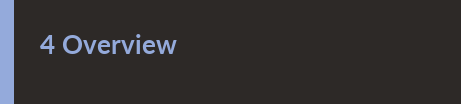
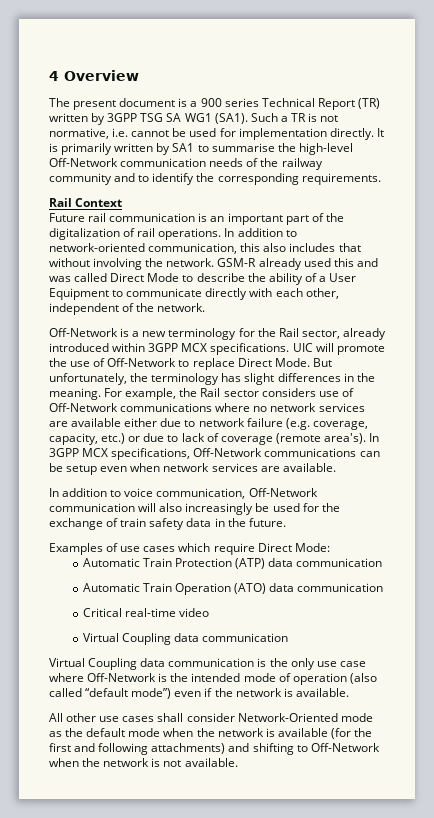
(178, 44) none -> [49,98,380,110] [49,113,339,125] [49,128,384,140] [49,143,353,155] [49,158,323,170] [49,173,381,185] [49,198,123,207] [49,213,344,225] [49,228,297,240] [49,243,361,254] [49,258,378,270] [49,273,357,285] [49,288,339,300] [49,303,206,315] [49,328,386,340] [49,343,385,355] [49,358,332,370] [49,373,375,385] [49,388,354,400] [49,403,365,412] [49,418,368,430] [49,433,380,445] [49,448,380,460] [49,463,336,475] [49,488,318,499] [49,503,340,515] [49,518,286,530] [49,543,330,555] [82,558,383,569] [82,583,384,595] [82,608,210,617] [82,633,289,645] [49,658,366,670] [49,673,377,685] [49,688,349,699] [49,713,373,722] [49,728,373,739] [49,743,380,755] [49,758,238,767] // The present document is a 900 series Technical Report (TR) written by 3GPP TSG SA WG1 (SA1). Such a TR is not normative, i.e. cannot be used for implementation directly. It is primarily written by SA1 to summarise the high-level Off-Network communication needs of the railway community and to identify the corresponding requirements. // Rail Context // Future rail communication is an important part of the digitalization of rail operations. In addition to network-oriented communication, this also includes that without involving the network. GSM-R already used this and was called Direct Mode to describe the ability of a User Equipment to communicate directly with each other, independent of the network. // Off-Network is a new terminology for the Rail sector, already introduced within 3GPP MCX specifications. UIC will promote the use of Off-Network to replace Direct Mode. But unfortunately, the terminology has slight differences in the meaning. For example, the Rail sector considers use of Off-Network communications where no network services are available either due to network failure (e.g. coverage, capacity, etc.) or due to lack of coverage (remote area's). In 3GPP MCX specifications, Off-Network communications can be setup even when network services are available. // In addition to voice communication, Off-Network communication will also increasingly be used for the exchange of train safety data in the future. // Examples of use cases which require Direct Mode: // Automatic Train Protection (ATP) data communication // Automatic Train Operation (ATO) data communication // Critical real-time video // Virtual Coupling data communication // Virtual Coupling data communication is the only use case where Off-Network is the intended mode of operation (also called “default mode”) even if the network is available. // All other use cases shall consider Network-Oriented mode as the default mode when the network is available (for the first and following attachments) and shifting to Off-Network when the network is not available.

